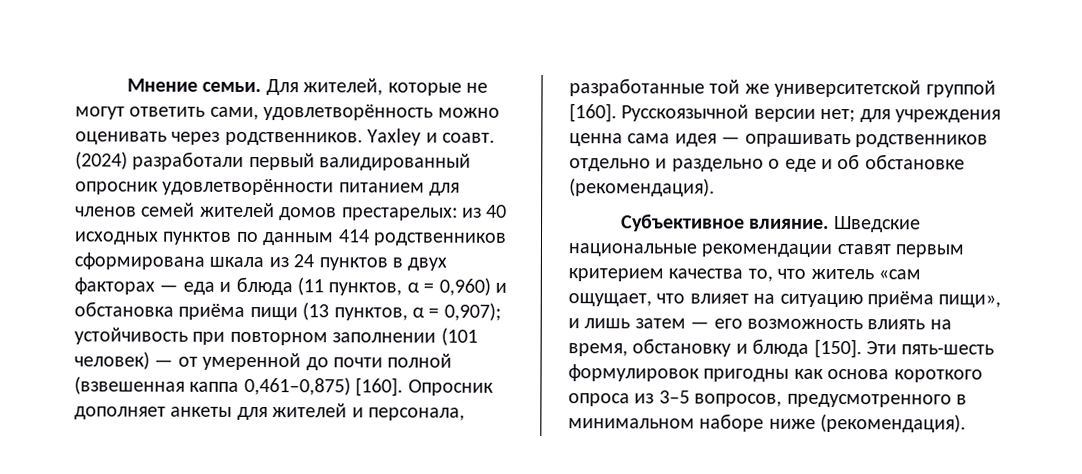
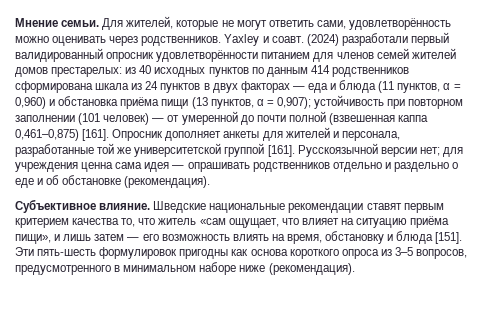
[355,377,404,397] [160]. -> [82,129,110,141] [161].
[569,103,617,123] [160]. -> [267,145,295,157] [161].
[813,338,862,359] [150]. -> [435,232,463,244] [151].

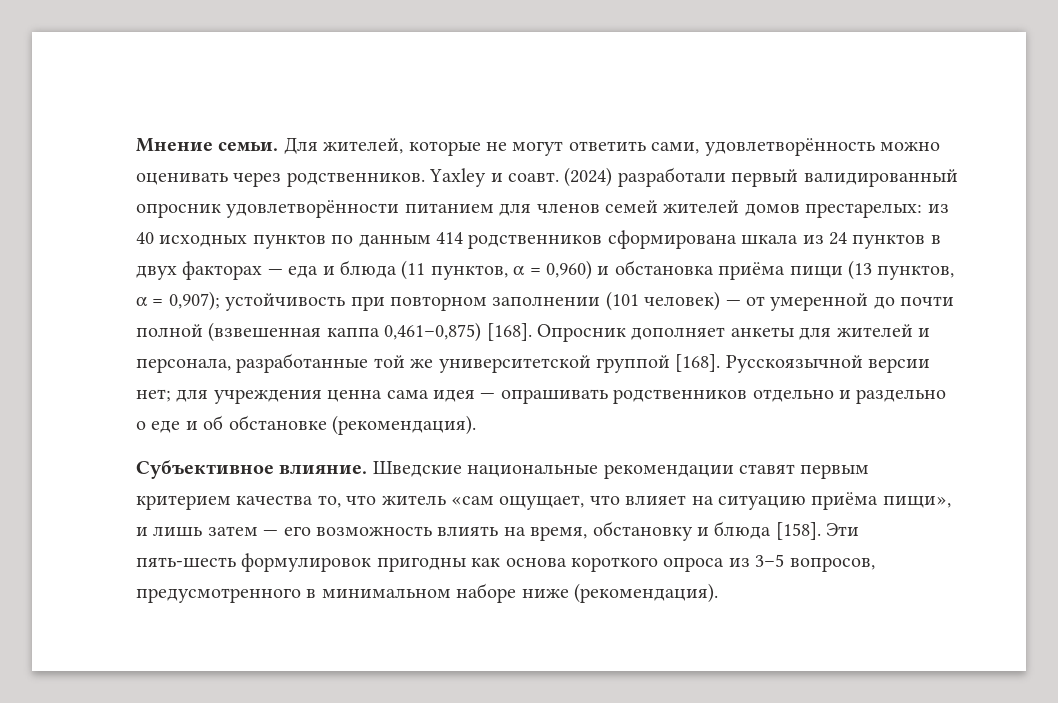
[82,129,110,141] [161]. -> [486,323,532,341] [168].
[267,145,295,157] [161]. -> [675,354,721,372] [168].
[435,232,463,244] [151]. -> [775,522,821,540] [158].

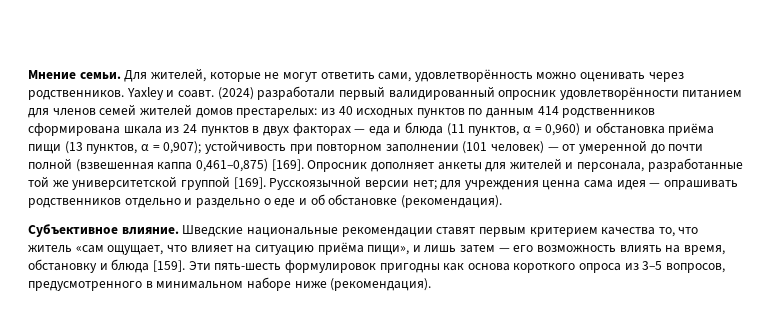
[486,323,532,341] [168]. -> [271,159,304,171] [169].
[675,354,721,372] [168]. -> [233,177,266,189] [169].
[775,522,821,540] [158]. -> [152,260,185,272] [159].

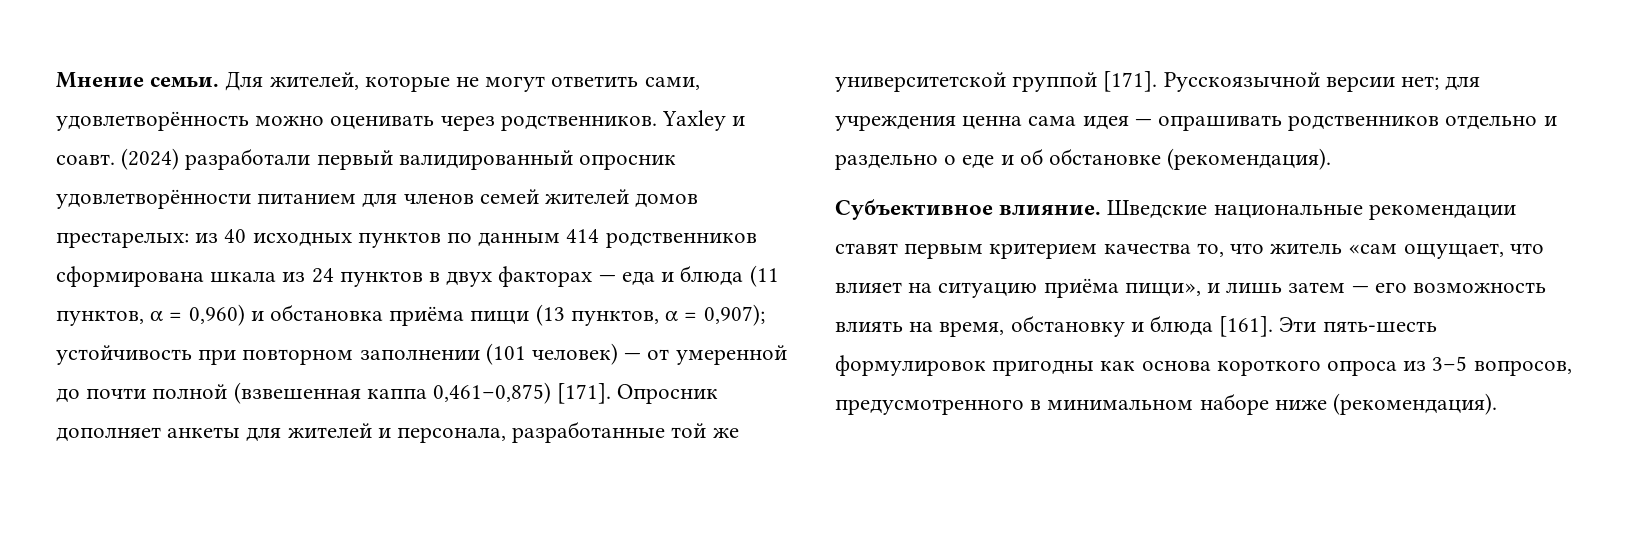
[271,159,304,171] [169]. -> [557,383,612,404] [171].
[233,177,266,189] [169]. -> [1103,71,1158,92] [171].
[152,260,185,272] [159]. -> [1219,316,1274,337] [161].

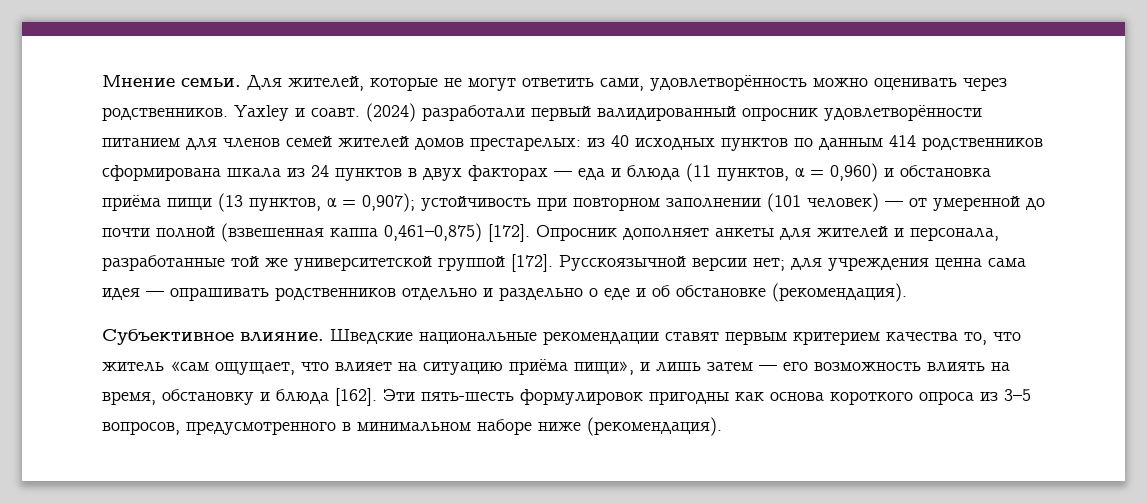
[557,383,612,404] [171]. -> [488,224,530,242] [172].
[1103,71,1158,92] [171]. -> [511,254,553,272] [172].
[1219,316,1274,337] [161]. -> [335,388,377,406] [162].

